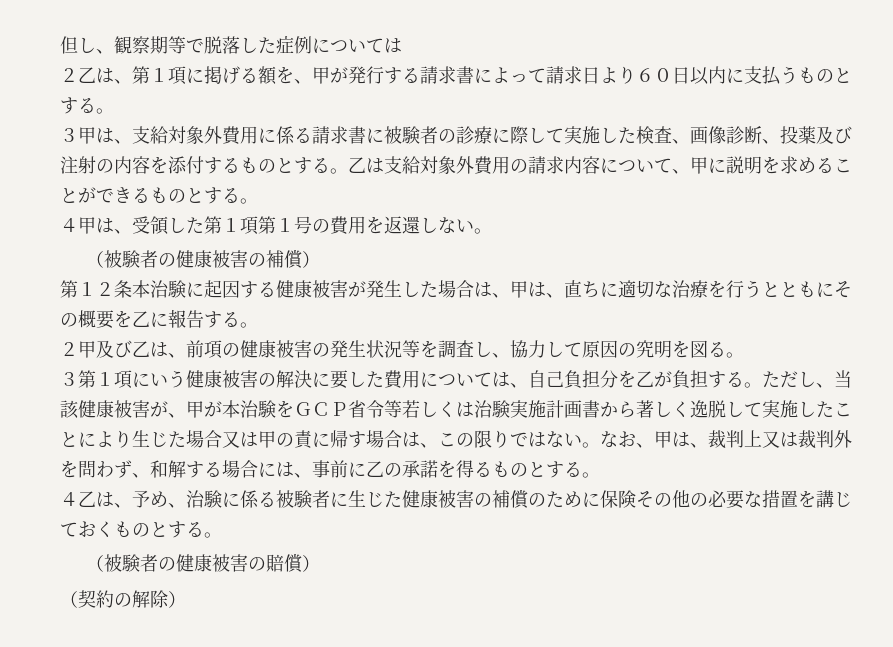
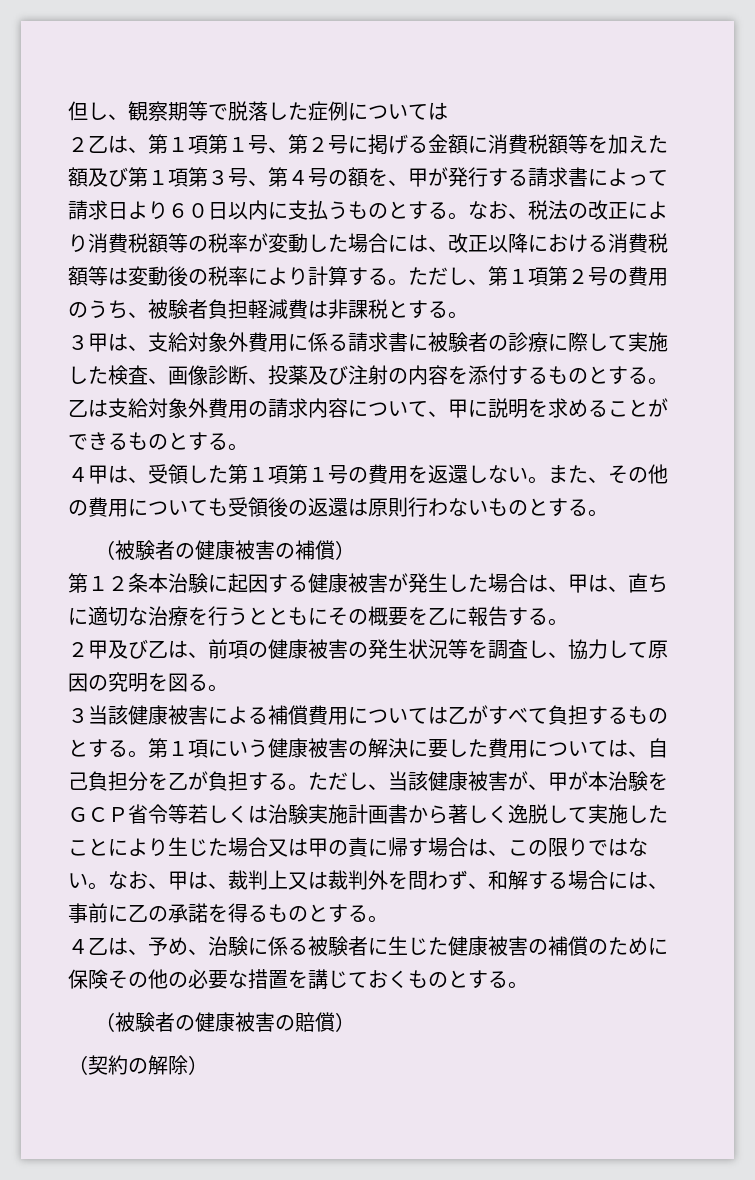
[186,66,258,84] に掲げる -> [208,134,668,155] [68,167,348,187] 第１号、第２号に掲げる金額に消費税額等を加えた額及び第１項第３号、第４号の
(114, 111) none -> [468,200,668,220] [68,233,668,253] [68,266,668,286] [68,299,468,320] なお、税法の改正により消費税額等の税率が変動した場合には、改正以降における消費税額等は変動後の税率により計算する。ただし、第１項第２号の費用のうち、被験者負担軽減費は非課税とする。
(492, 231) none -> [548,464,668,484] [68,497,608,517] また、その他の費用についても受領後の返還は原則行わないものとする。
(78, 379) none -> [88,705,668,725] [68,739,148,758] 当該健康被害による補償費用については乙がすべて負担するものとする。

